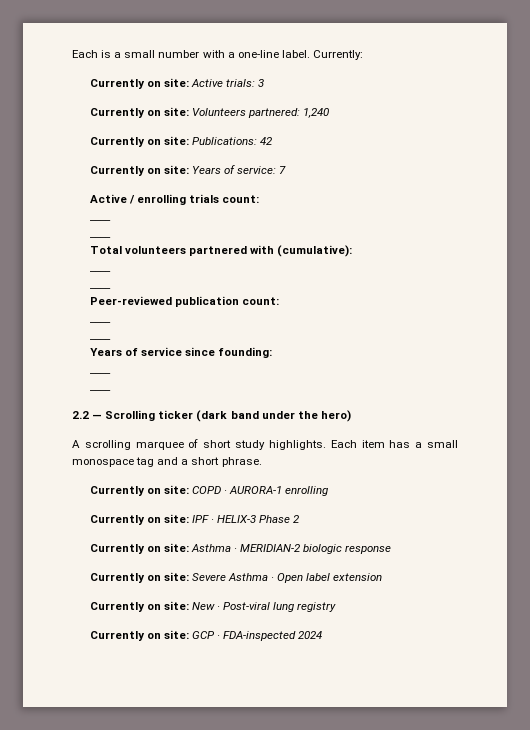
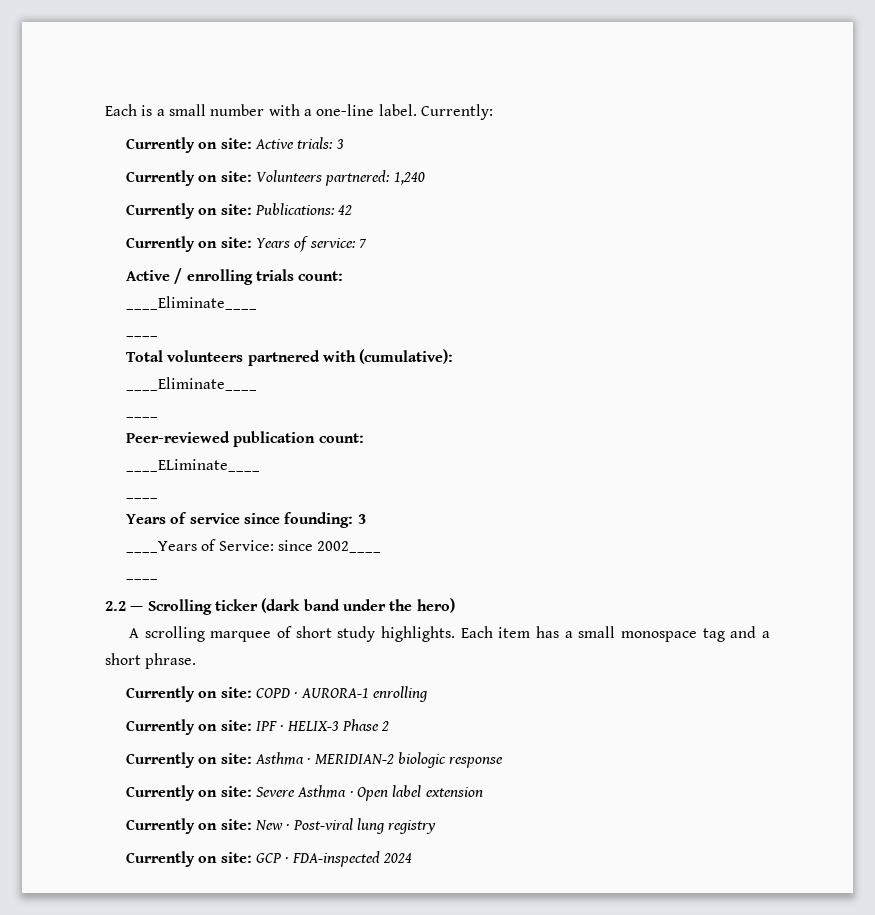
[89,220,111,221] ____ -> [125,296,257,310] ____Eliminate____
[89,271,111,272] ____ -> [125,377,257,391] ____Eliminate____
[89,322,111,323] ____ -> [125,459,260,472] ____ELiminate____
[89,373,111,374] // ____ -> [357,514,366,524] [125,539,382,553] 3 // ____Years of Service: since 2002____

